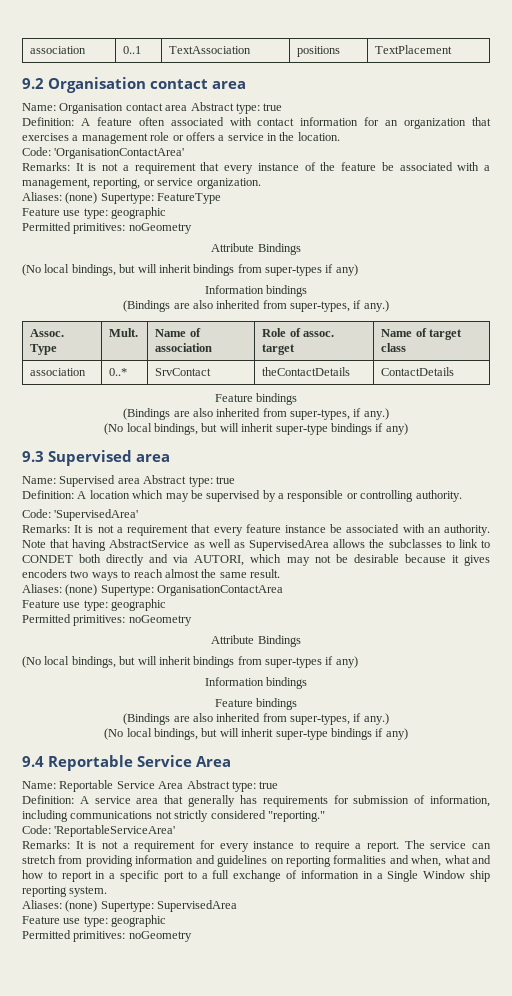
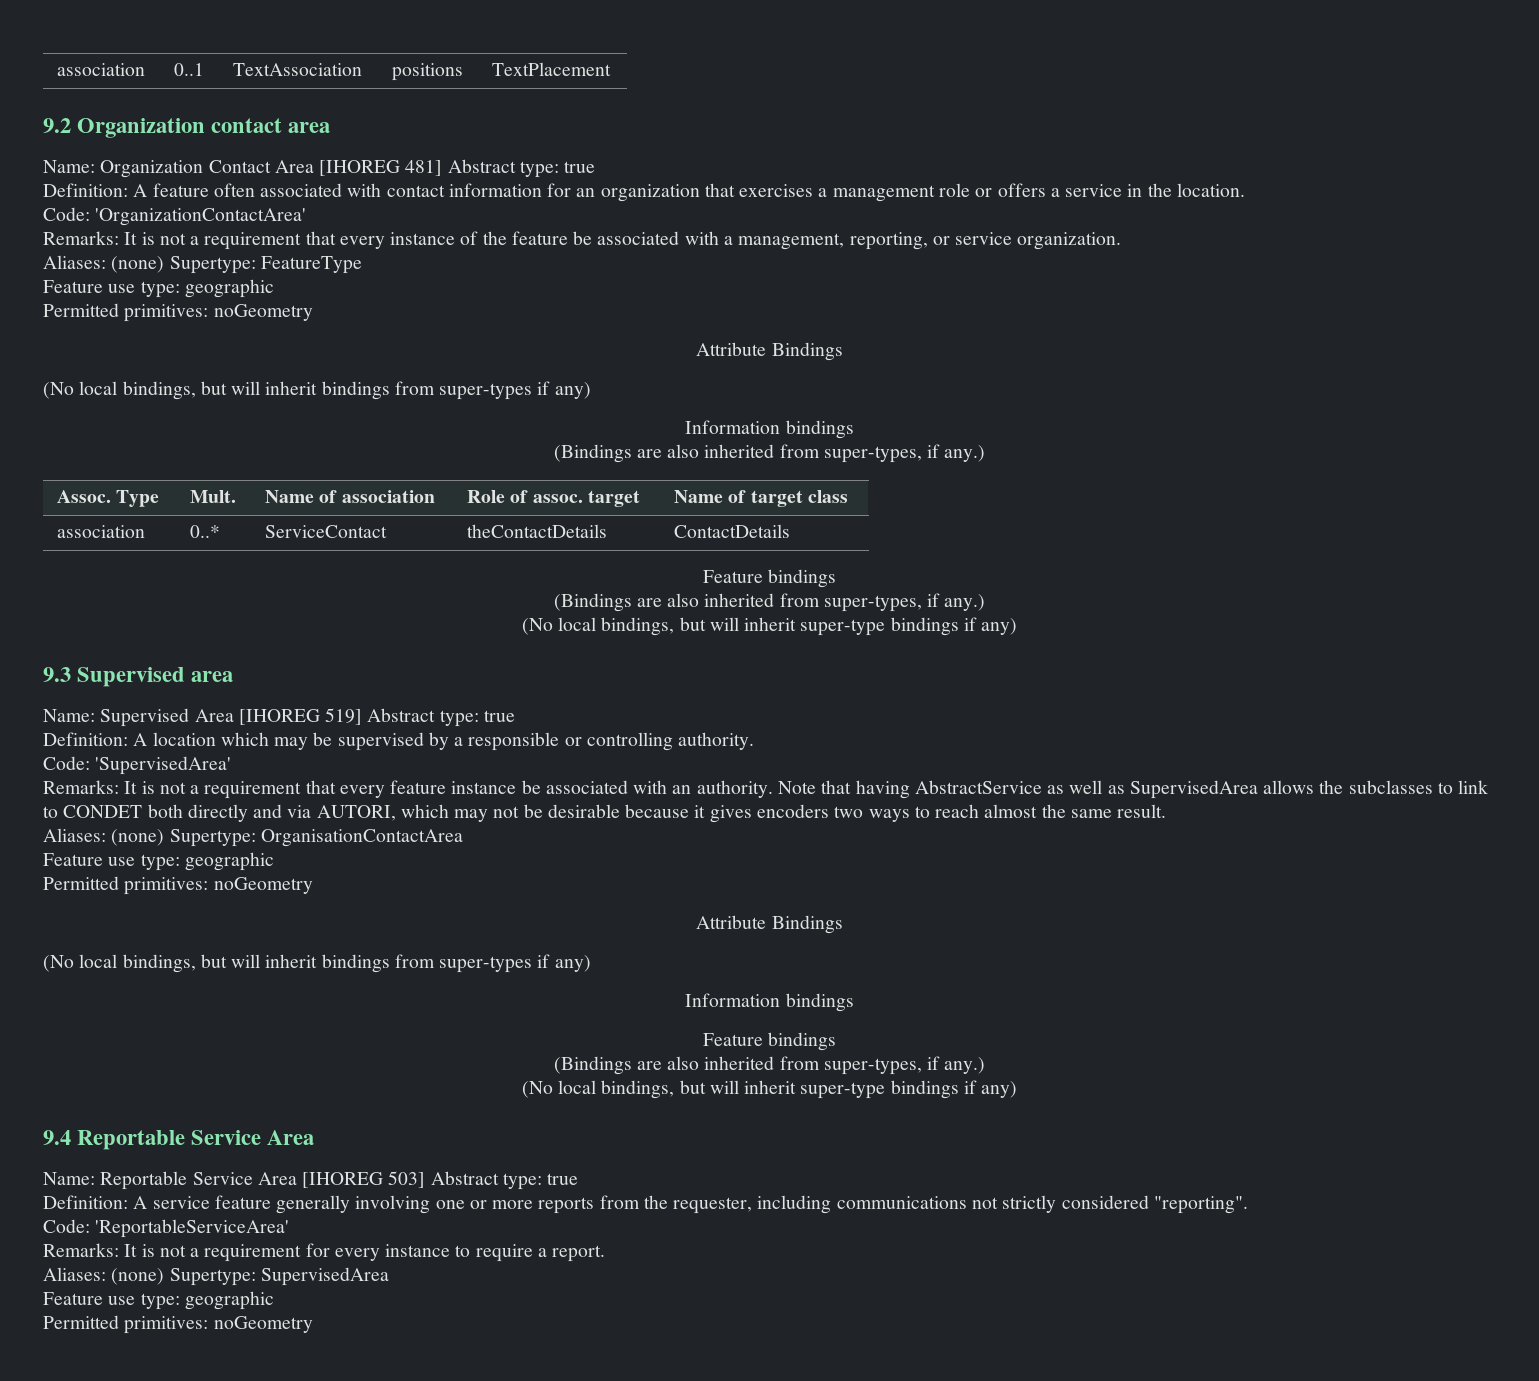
[48,77,146,93] Organisation -> [77,118,206,138] Organization
[59,103,188,114] Organisation contact area -> [100,160,443,178] Organization Contact Area [IHOREG 481]
[54,148,185,159] 'OrganisationContactArea' -> [95,208,307,226] 'OrganizationContactArea'
[155,368,212,376] SrvContact -> [265,525,388,538] ServiceContact
[117,478,140,484] area -> [194,708,363,725] Area [IHOREG 519]
(184, 785) none -> [302,1171,426,1188] [IHOREG 503]
[136,795,490,807] area that generally has requirements for submission of information, -> [214,1195,753,1214] feature generally involving one or more reports from the requester,
[267,811,325,822] "reporting." -> [1153,1196,1248,1214] "reporting".
[404,840,492,849] [22,855,492,867] [22,870,490,882] [22,886,108,897] The service can stretch from providing information and guidelines on reporting formalities and when, what and how to report in a specific port to a full exchange of information in a Single Window ship reporting system. -> (606, 1253) none

